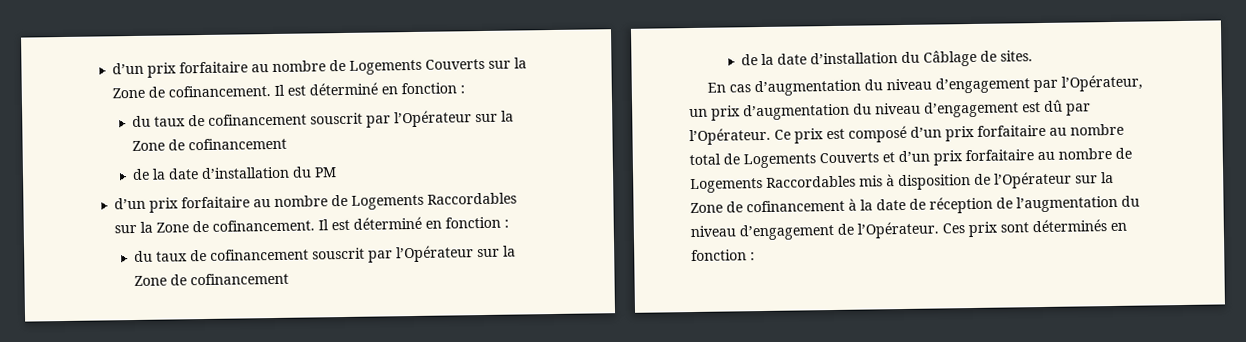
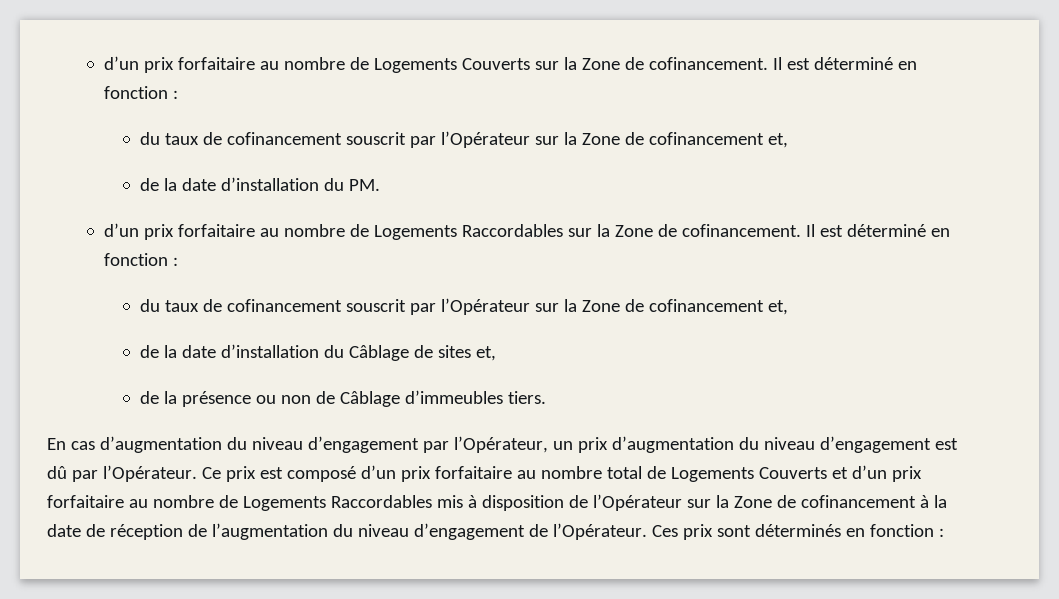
[131,166,337,181] // de la date d’installation du PM -> [767,133,788,148] [139,177,380,191] et, // de la date d’installation du PM.
(289, 279) none -> [767,300,788,315] et,
[999,50,1033,62] sites. -> [437,345,496,361] [139,390,546,407] sites et, // de la présence ou non de Câblage d’immeubles tiers.

